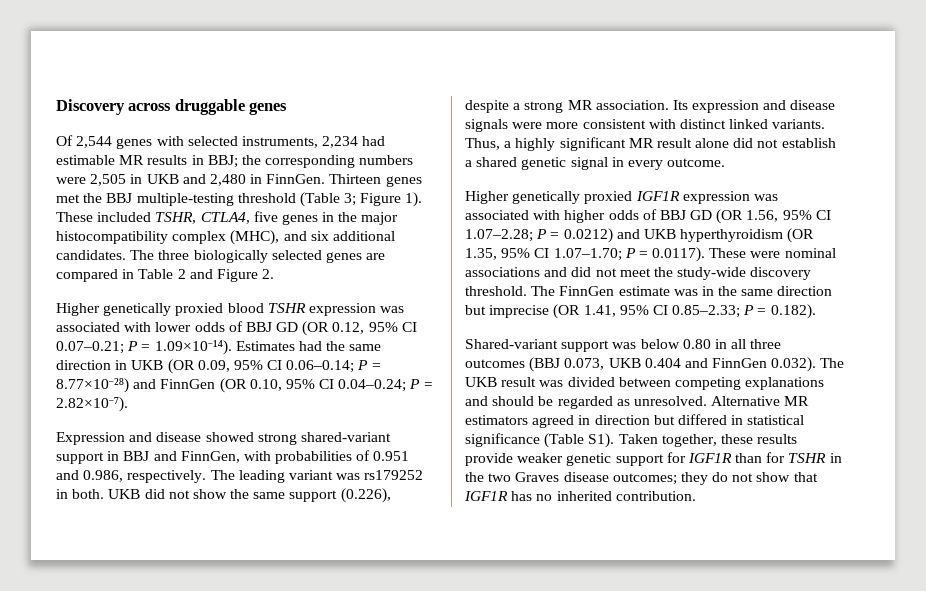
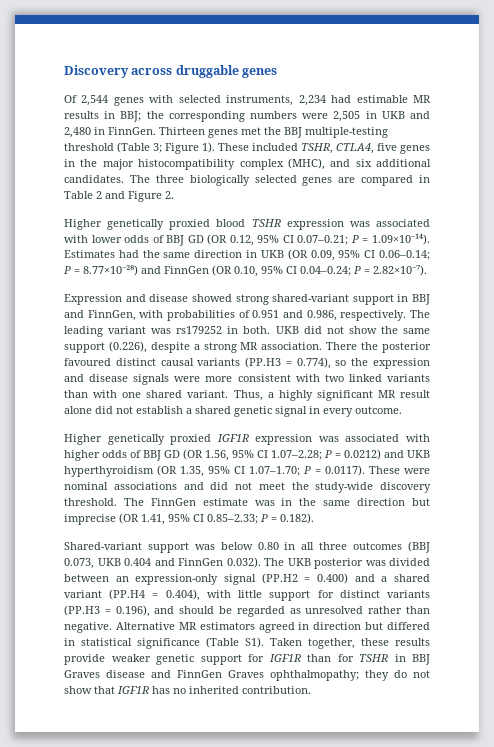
[672,100,688,110] Its -> [326,342,432,353] [64,357,369,369] There the posterior favoured distinct causal variants (PP.H3 = 0.774), so the
[679,119,826,129] distinct linked variants. -> [324,374,430,382] [64,390,229,398] two linked variants than with one shared variant.
[501,377,537,387] result -> [314,558,363,569] posterior
[674,377,825,390] competing explanations -> [115,573,430,585] [64,589,431,601] [64,605,150,617] an expression-only signal (PP.H2 = 0.400) and a shared variant (PP.H4 = 0.404), with little support for distinct variants (PP.H3 = 0.196),
[633,396,707,406] unresolved. -> [305,606,431,614] [64,622,112,633] unresolved rather than negative.
[465,472,677,485] the two Graves disease outcomes; -> [412,654,430,665] [64,670,359,681] BBJ Graves disease and FinnGen Graves ophthalmopathy;

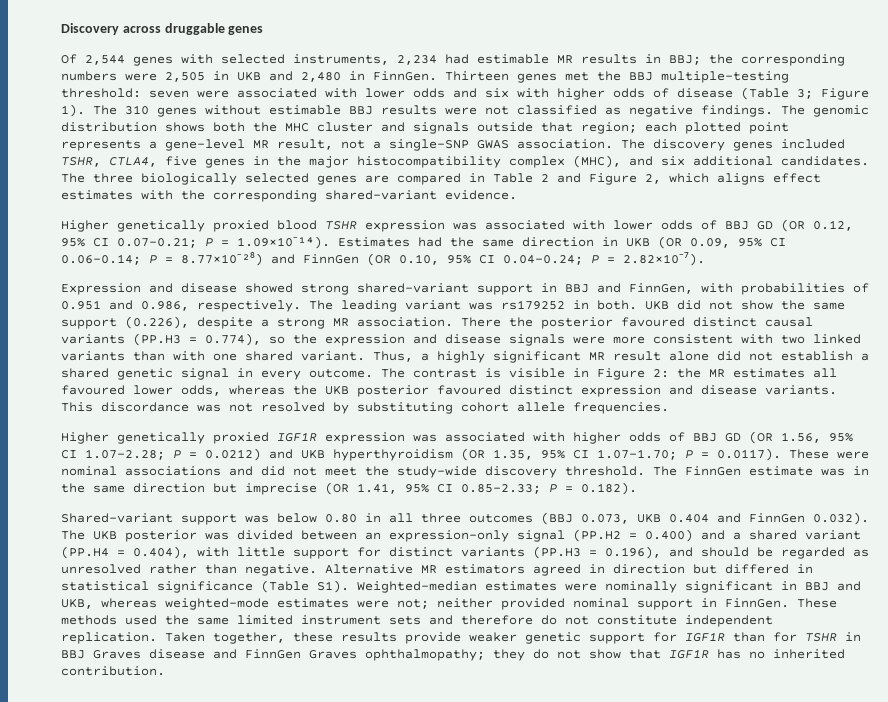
[64,142,249,154] threshold (Table 3; Figure 1). These -> [61,87,869,100] [61,104,869,117] [61,122,789,134] [61,139,773,151] threshold: seven were associated with lower odds and six with higher odds of disease (Table 3; Figure 1). The 310 genes without estimable BBJ results were not classified as negative findings. The genomic distribution shows both the MHC cluster and signals outside that region; each plotted point represents a gene-level MR result, not a single-SNP GWAS association. The discovery genes
[165,191,174,199] 2. -> [645,173,821,185] [61,190,517,202] 2, which aligns effect estimates with the corresponding shared-variant evidence.
(402, 410) none -> [381,368,837,380] [61,385,837,397] [61,402,669,414] The contrast is visible in Figure 2: the MR estimates all favoured lower odds, whereas the UKB posterior favoured distinct expression and disease variants. This discordance was not resolved by substituting cohort allele frequencies.
(264, 642) none -> [357,581,861,593] [61,598,837,610] [61,615,773,627] [61,632,157,644] Weighted-median estimates were nominally significant in BBJ and UKB, whereas weighted-mode estimates were not; neither provided nominal support in FinnGen. These methods used the same limited instrument sets and therefore do not constitute independent replication.

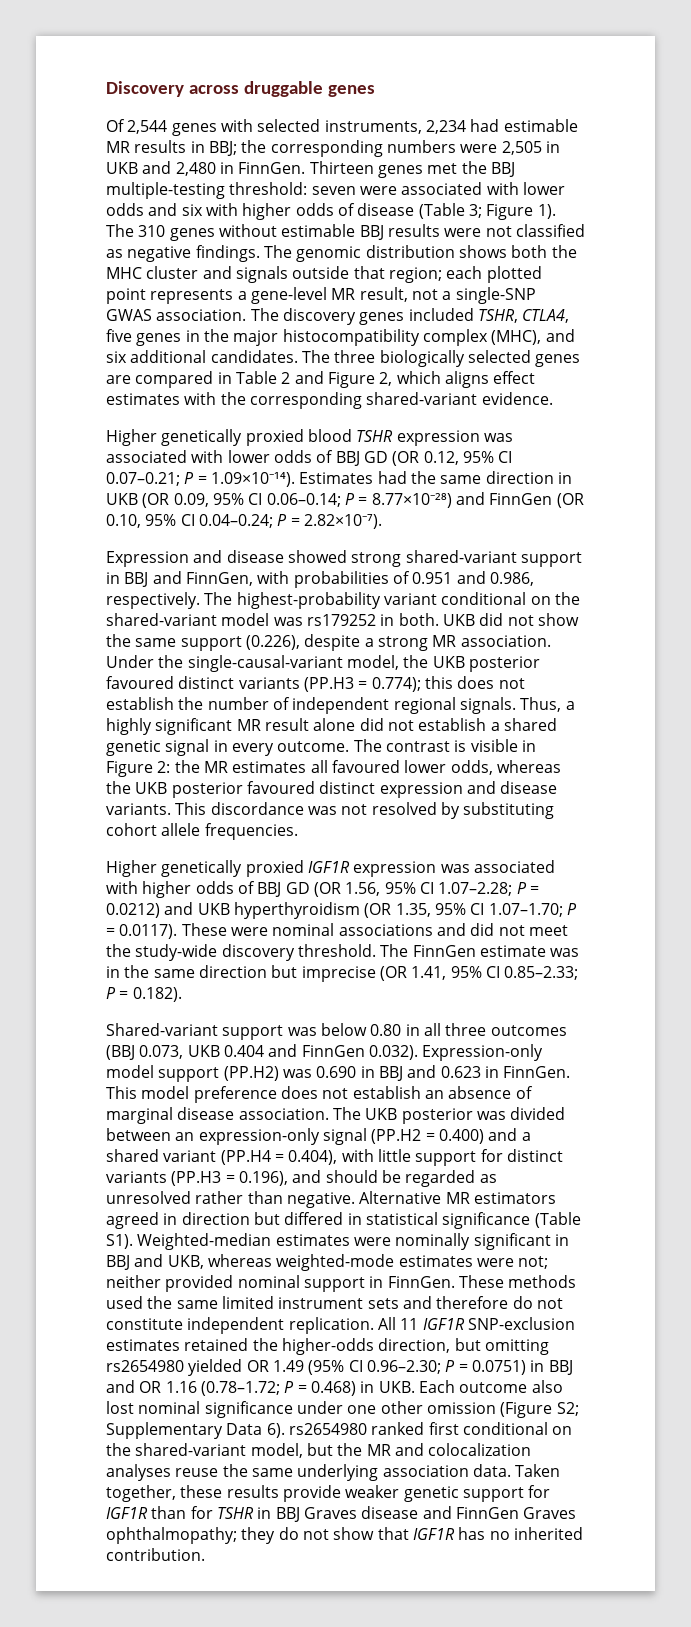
[341,300,461,312] leading variant -> [236,592,580,609] [106,613,270,626] highest-probability variant conditional on the shared-variant model
[461,317,813,329] [61,333,861,346] [61,351,365,361] There the posterior favoured distinct causal variants (PP.H3 = 0.774), so the expression and disease signals were more consistent with two linked variants than with one shared variant. -> [106,655,540,672] [106,676,525,692] [106,697,516,714] Under the single-causal-variant model, the UKB posterior favoured distinct variants (PP.H3 = 0.774); this does not establish the number of independent regional signals.
(869, 518) none -> [422,1044,544,1061] [106,1065,571,1082] [106,1086,533,1103] [106,1107,329,1124] Expression-only model support (PP.H2) was 0.690 in BBJ and 0.623 in FinnGen. This model preference does not establish an absence of marginal disease association.
(157, 638) none -> [377,1317,575,1330] [106,1338,549,1355] [106,1359,573,1376] [106,1380,563,1396] [106,1401,579,1418] [106,1422,573,1439] [106,1443,532,1458] [106,1464,511,1481] All 11 IGF1R SNP-exclusion estimates retained the higher-odds direction, but omitting rs2654980 yielded OR 1.49 (95% CI 0.96–2.30; P = 0.0751) in BBJ and OR 1.16 (0.78–1.72; P = 0.468) in UKB. Each outcome also lost nominal significance under one other omission (Figure S2; Supplementary Data 6). rs2654980 ranked first conditional on the shared-variant model, but the MR and colocalization analyses reuse the same underlying association data.

